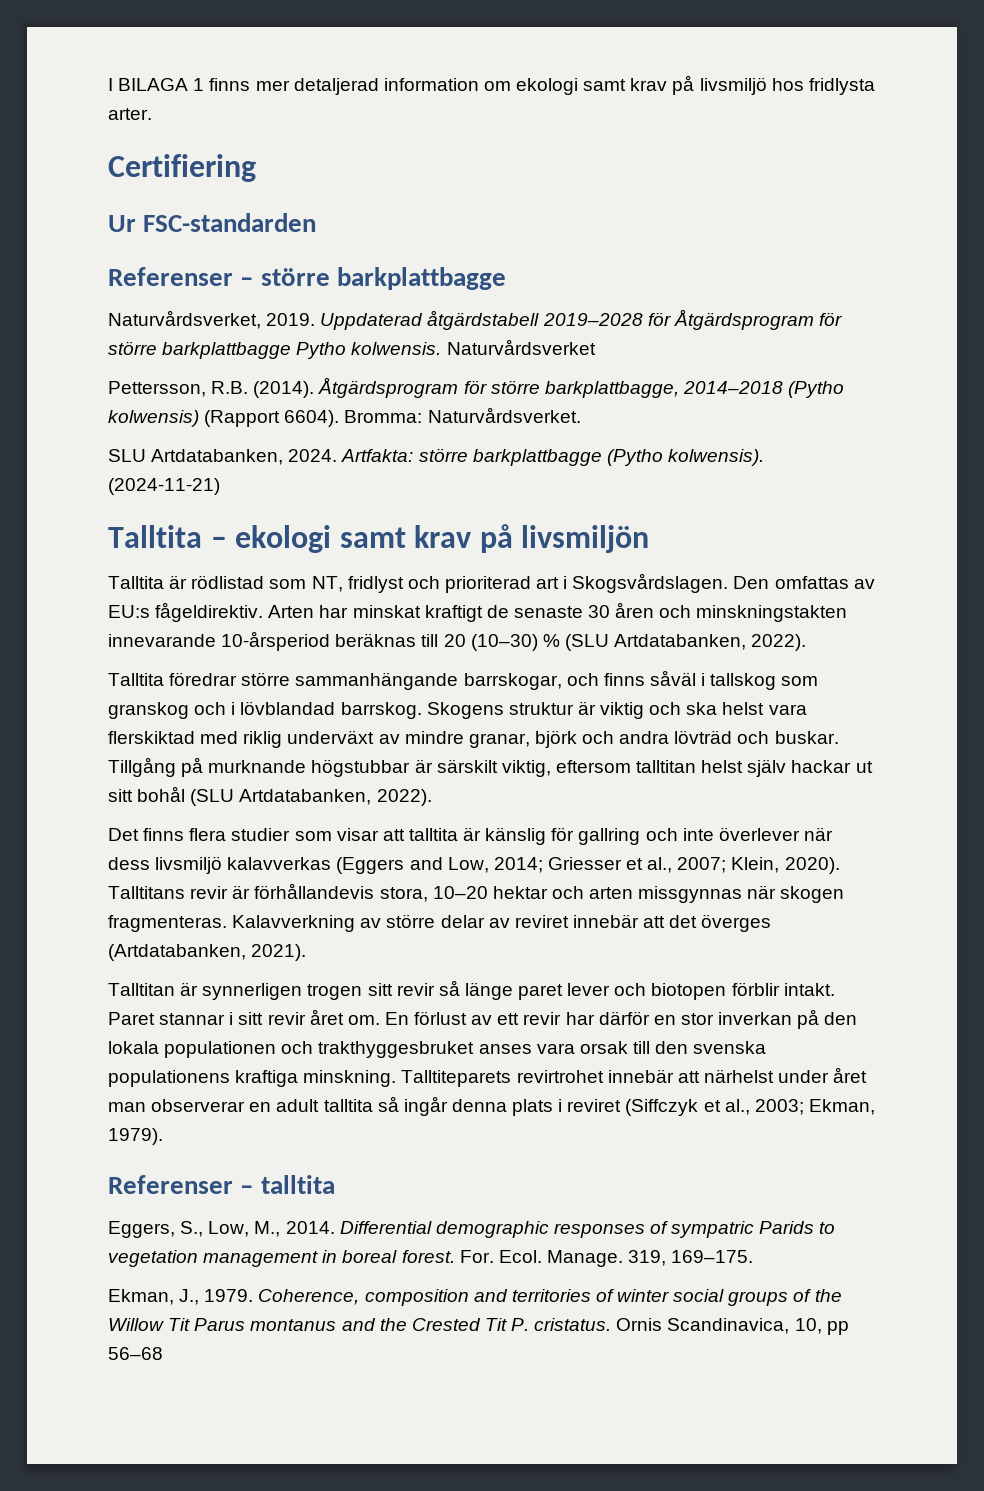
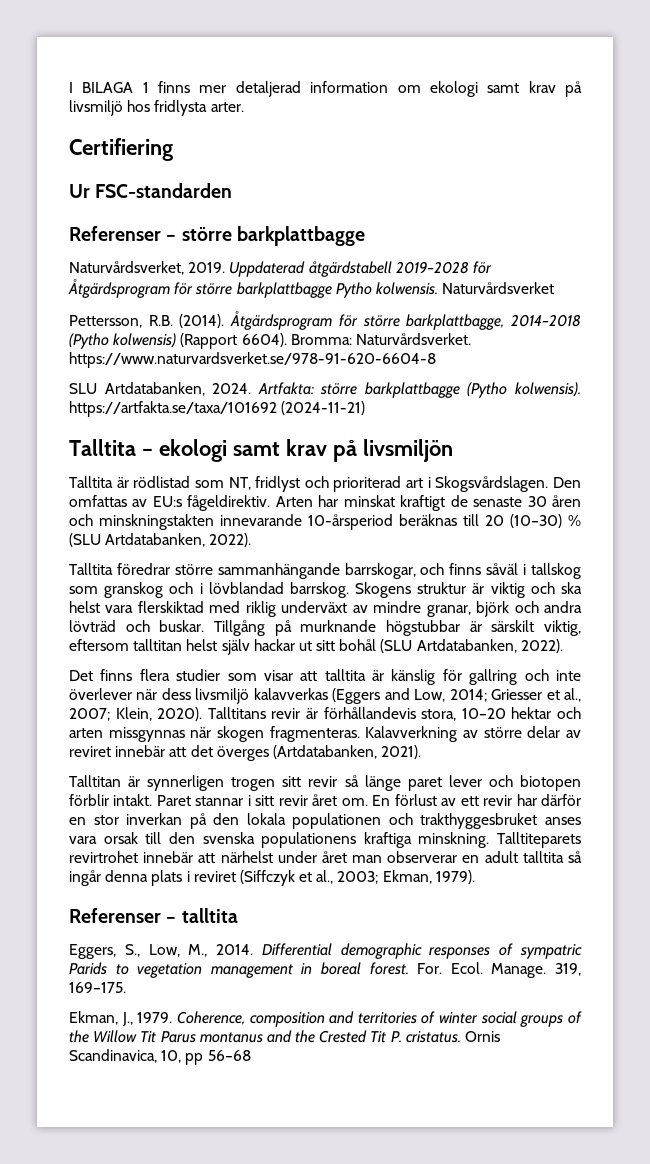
(581, 415) none -> [69,352,436,368] https://www.naturvardsverket.se/978-91-620-6604-8
(764, 457) none -> [69,401,277,417] https://artfakta.se/taxa/101692

